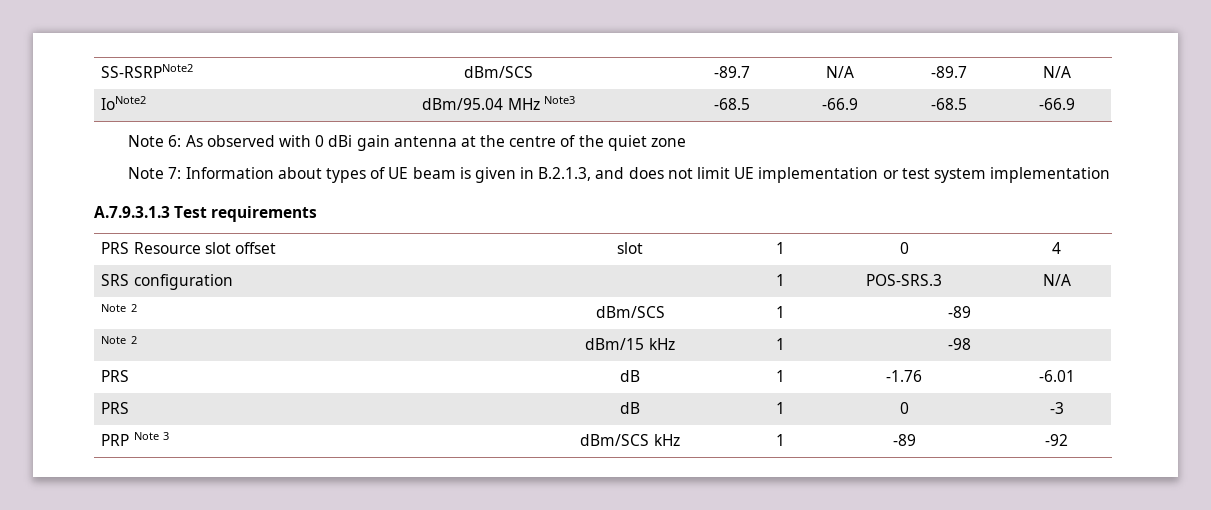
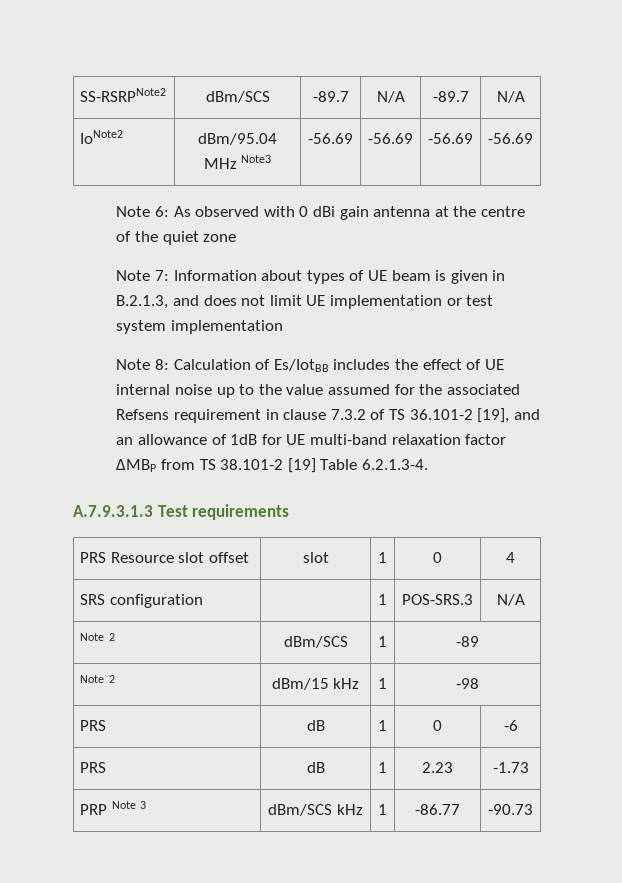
[713,98,750,110] [821,98,858,110] [930,98,967,110] [1039,98,1075,110] -68.5 | -66.9 | -68.5 | -66.9 -> [308,133,353,144] [368,133,413,144] [428,133,473,144] [488,133,533,144] -56.69 | -56.69 | -56.69 | -56.69
(1111, 175) none -> [116,359,504,372] [116,384,520,398] [116,408,540,423] [116,434,507,445] [116,458,428,473] // Note 8: Calculation of Es/IotBB includes the effect of UE internal noise up to the value assumed for the associated Refsens requirement in clause 7.3.2 of TS 36.101-2 [19], and an allowance of 1dB for UE multi-band relaxation factor ΔMBP from TS 38.101-2 [19] Table 6.2.1.3-4.
[885,370,922,382] [1038,370,1075,382] [101,402,130,414] [619,402,640,414] [775,402,785,414] [899,402,909,414] [1049,402,1064,414] -1.76 | -6.01 // PRS | dB | 1 | 0 | -3 -> [433,720,442,731] [503,720,518,731] [80,762,107,773] [306,762,325,773] [378,762,387,773] [422,762,453,773] [492,762,529,773] 0 | -6 // PRS | dB | 1 | 2.23 | -1.73
[892,434,916,446] [1045,434,1068,446] -89 | -92 -> [415,804,460,815] [488,804,533,815] -86.77 | -90.73

